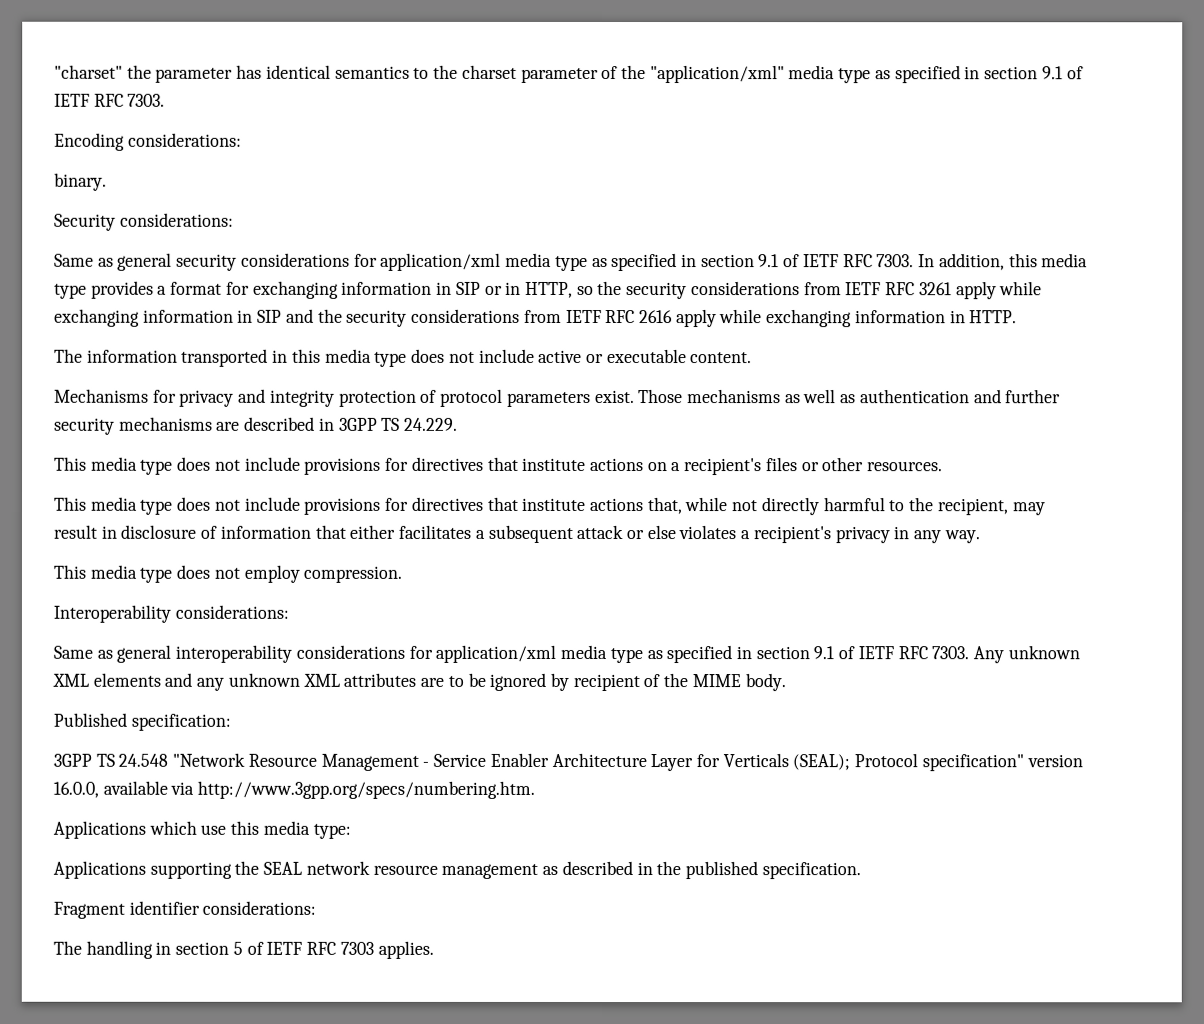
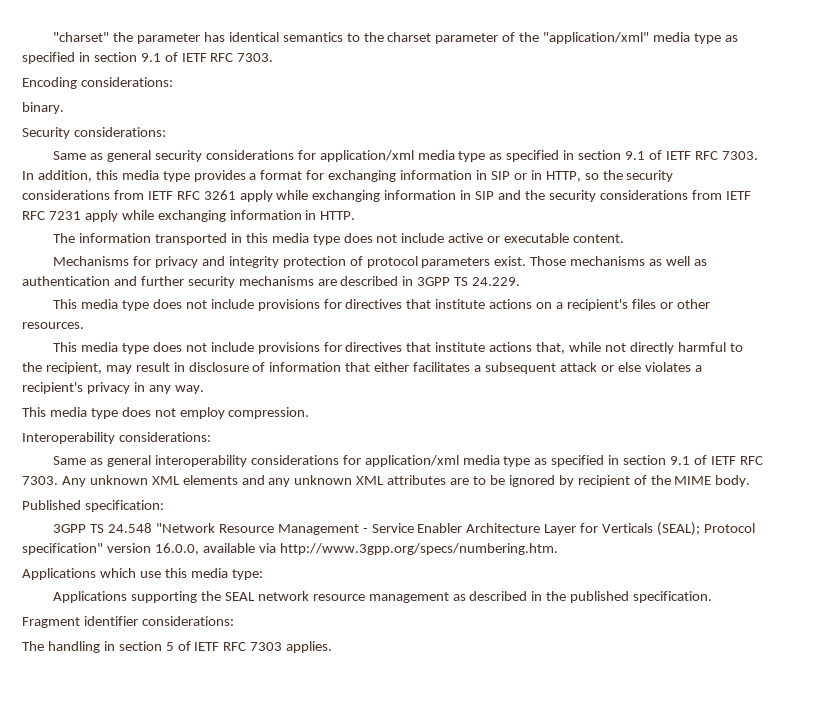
[638,310,673,324] 2616 -> [48,211,81,220] 7231

